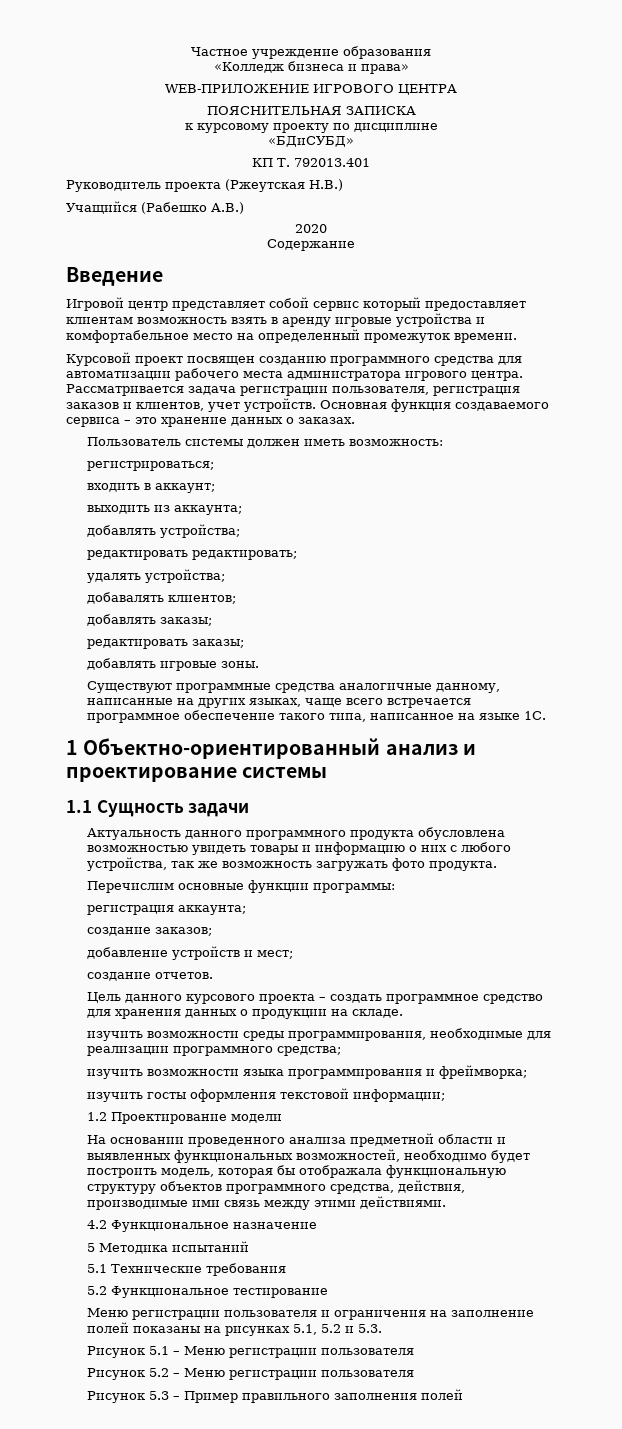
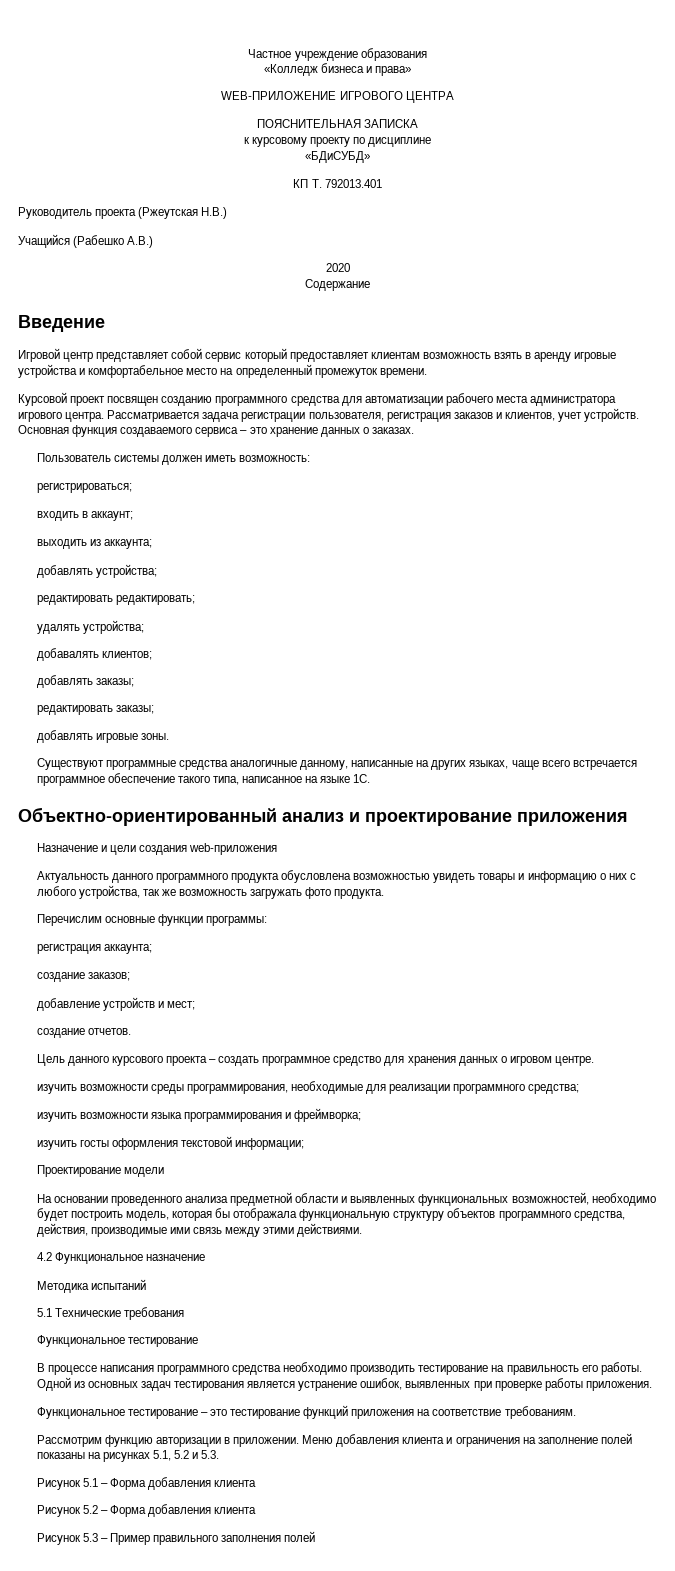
[66,740,78,755] 1 -> (371, 778) none
[242,767,328,778] [66,800,250,817] системы // 1.1 Сущность задачи -> [517,812,628,826] [36,843,278,855] приложения // Назначение и цели создания web-приложения
[251,1009,403,1019] продукции на складе. -> [509,1056,594,1066] игровом центре.
[86,1112,107,1121] 1.2 -> (305, 1144) none
[86,1243,95,1252] 5 -> (205, 1257) none
[86,1286,107,1295] 5.2 -> (184, 1313) none
[86,1308,317,1320] Меню регистрации пользователя -> [36,1362,642,1375] [36,1377,652,1391] [36,1405,576,1419] [36,1434,445,1447] В процессе написания программного средства необходимо производить тестирование на правильность его работы. Одной из основных задач тестирования является устранение ошибок, выявленных при проверке работы приложения. // Функциональное тестирование – это тестирование функций приложения на соответствие требованиям. // Рассмотрим функцию авторизации в приложении. Меню добавления клиента
[183,1346,414,1358] Меню регистрации пользователя -> [109,1477,257,1490] Форма добавления клиента
[183,1368,414,1380] Меню регистрации пользователя -> [109,1504,257,1517] Форма добавления клиента

